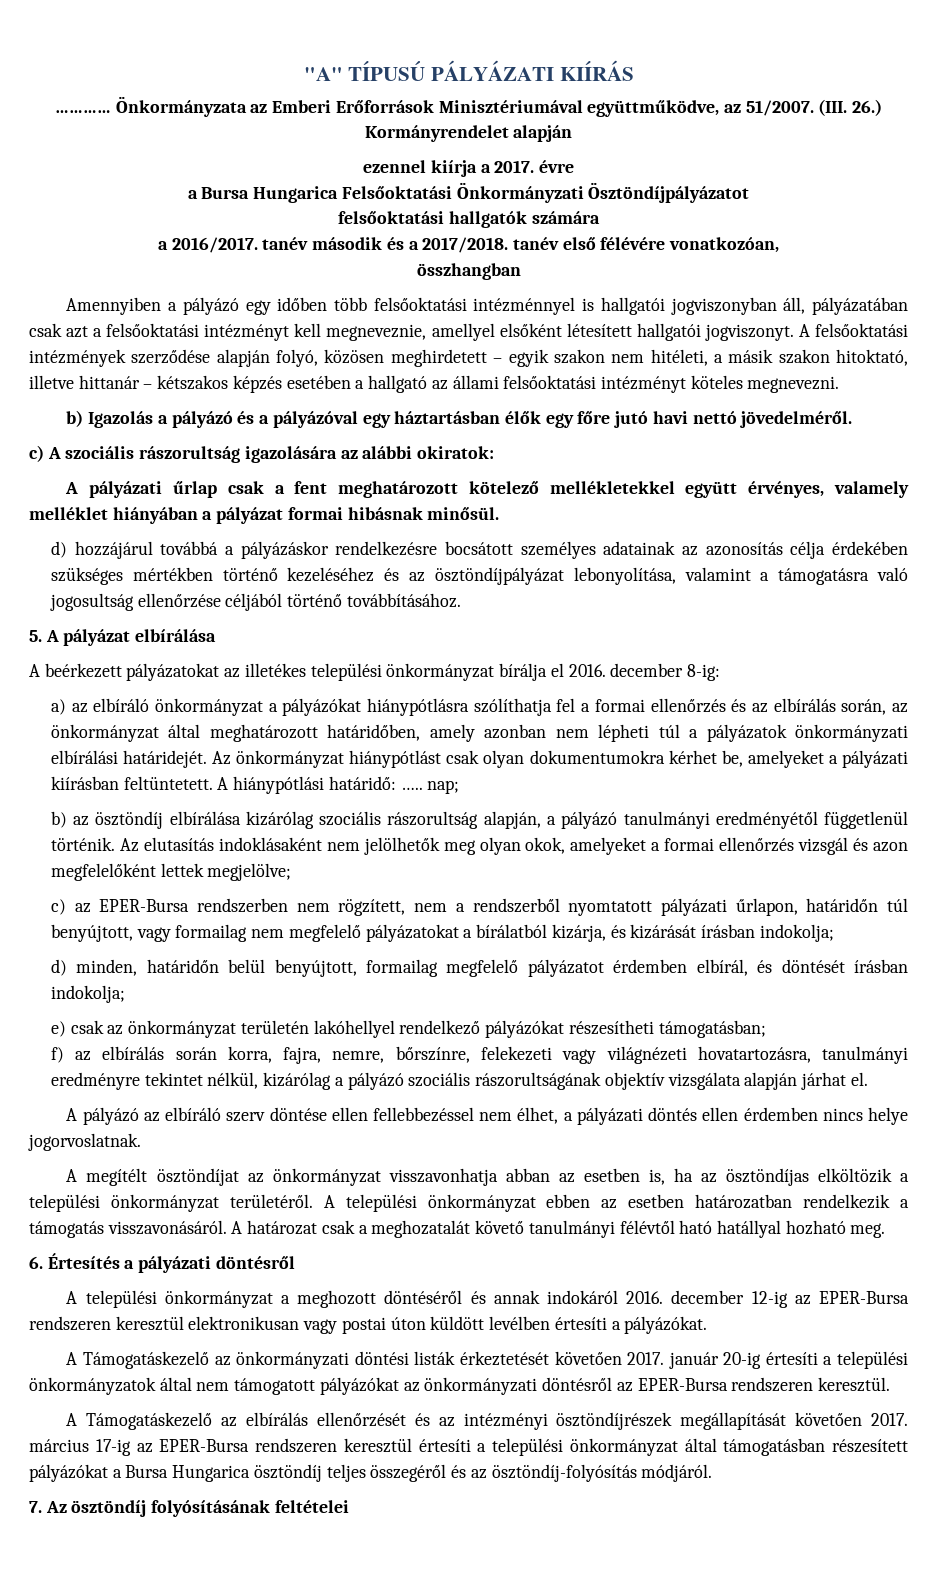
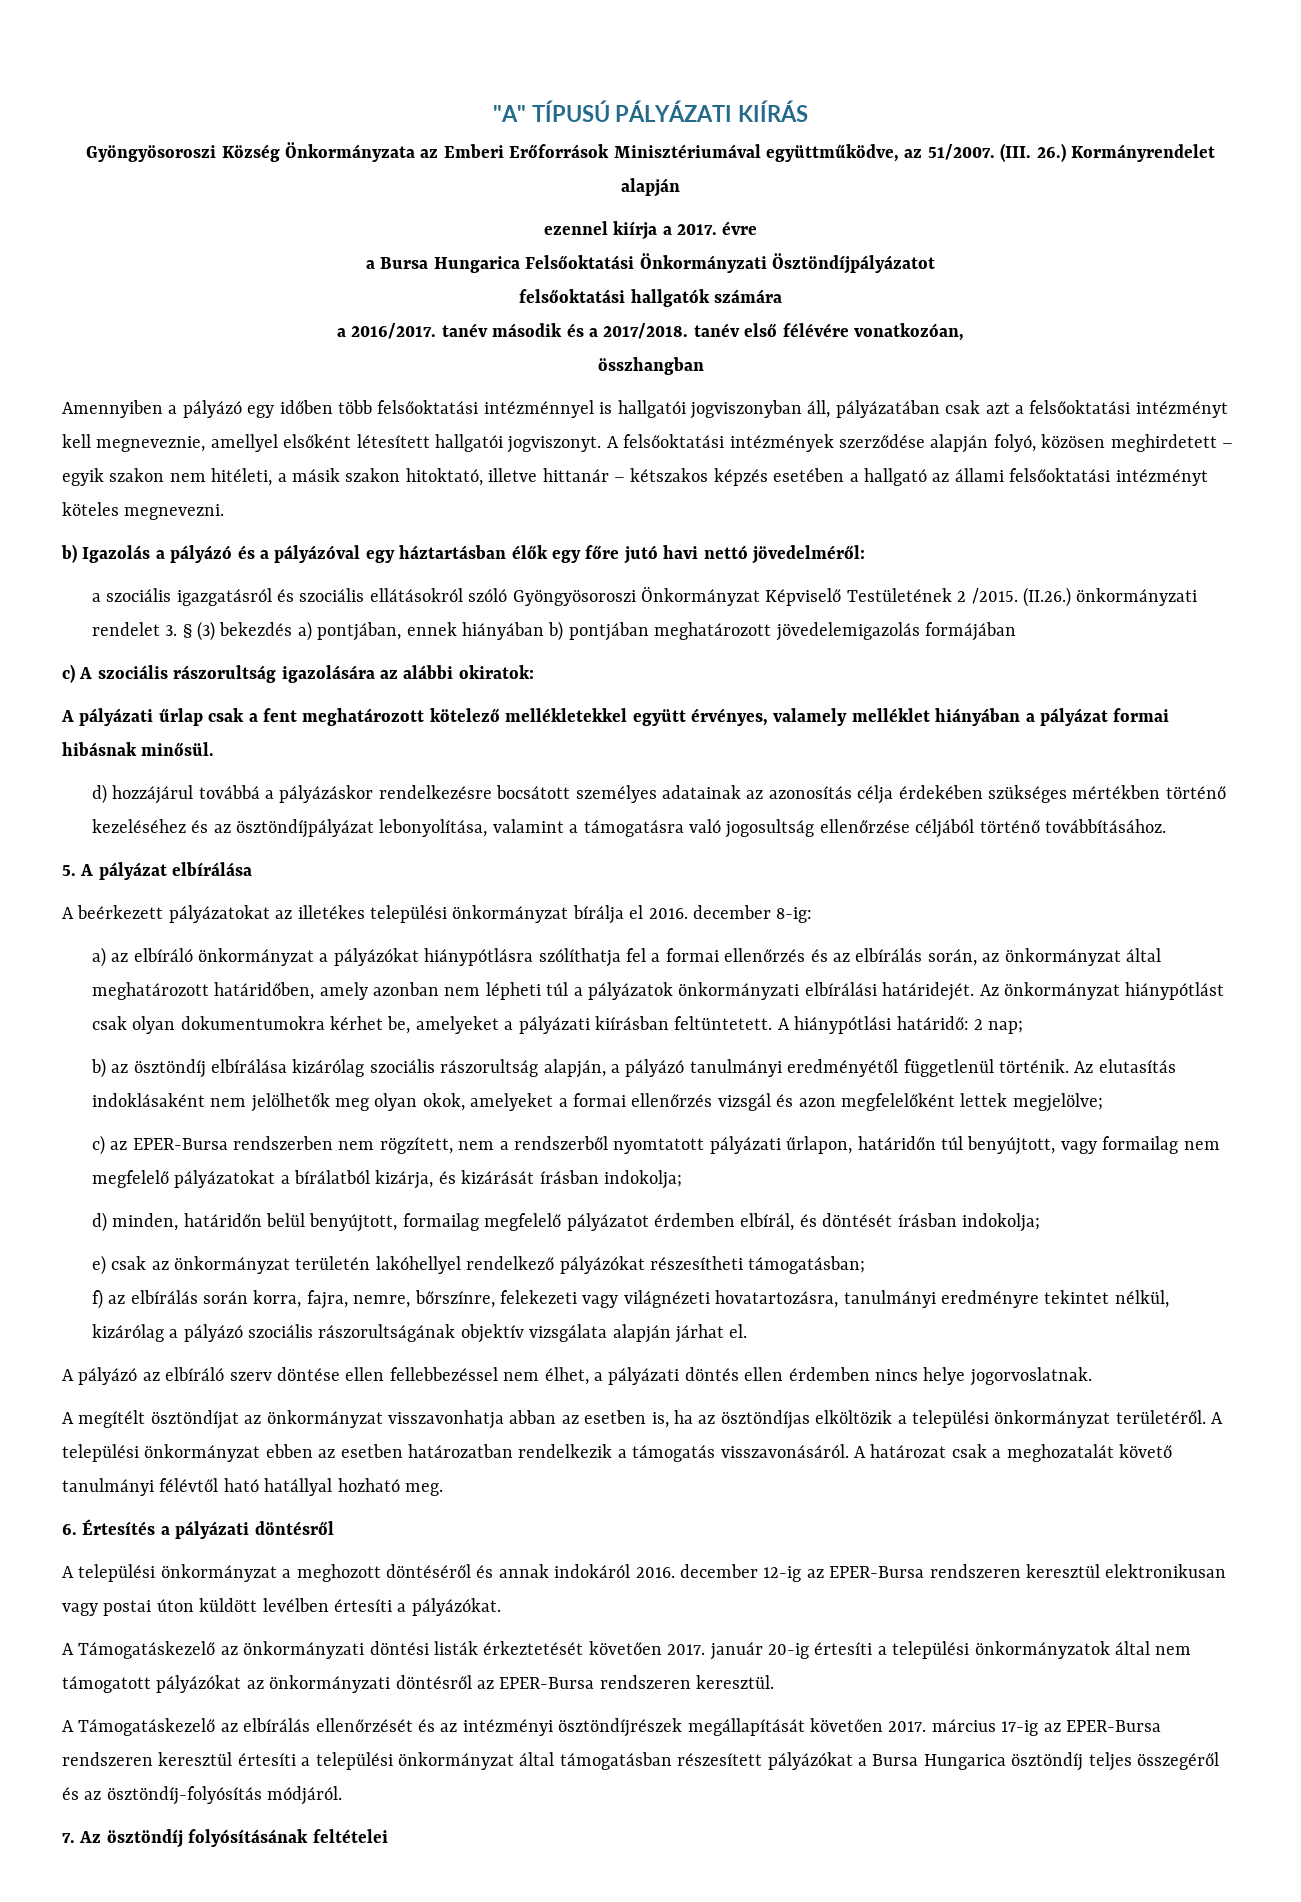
[54,110,111,113] ………… -> [86,144,280,162] Gyöngyösoroszi Község
[740,411,853,428] jövedelméről. -> [751,545,865,564] [91,586,1198,607] [91,621,1016,641] jövedelméről: // a szociális igazgatásról és szociális ellátásokról szóló Gyöngyösoroszi Önkormányzat Képviselő Testületének 2 /2015. (II.26.) önkormányzati rendelet 3. § (3) bekezdés a) pontjában, ennek hiányában b) pontjában meghatározott jövedelemigazolás formájában
[400,787,423,790] ….. -> [973,1019,983,1030] 2

